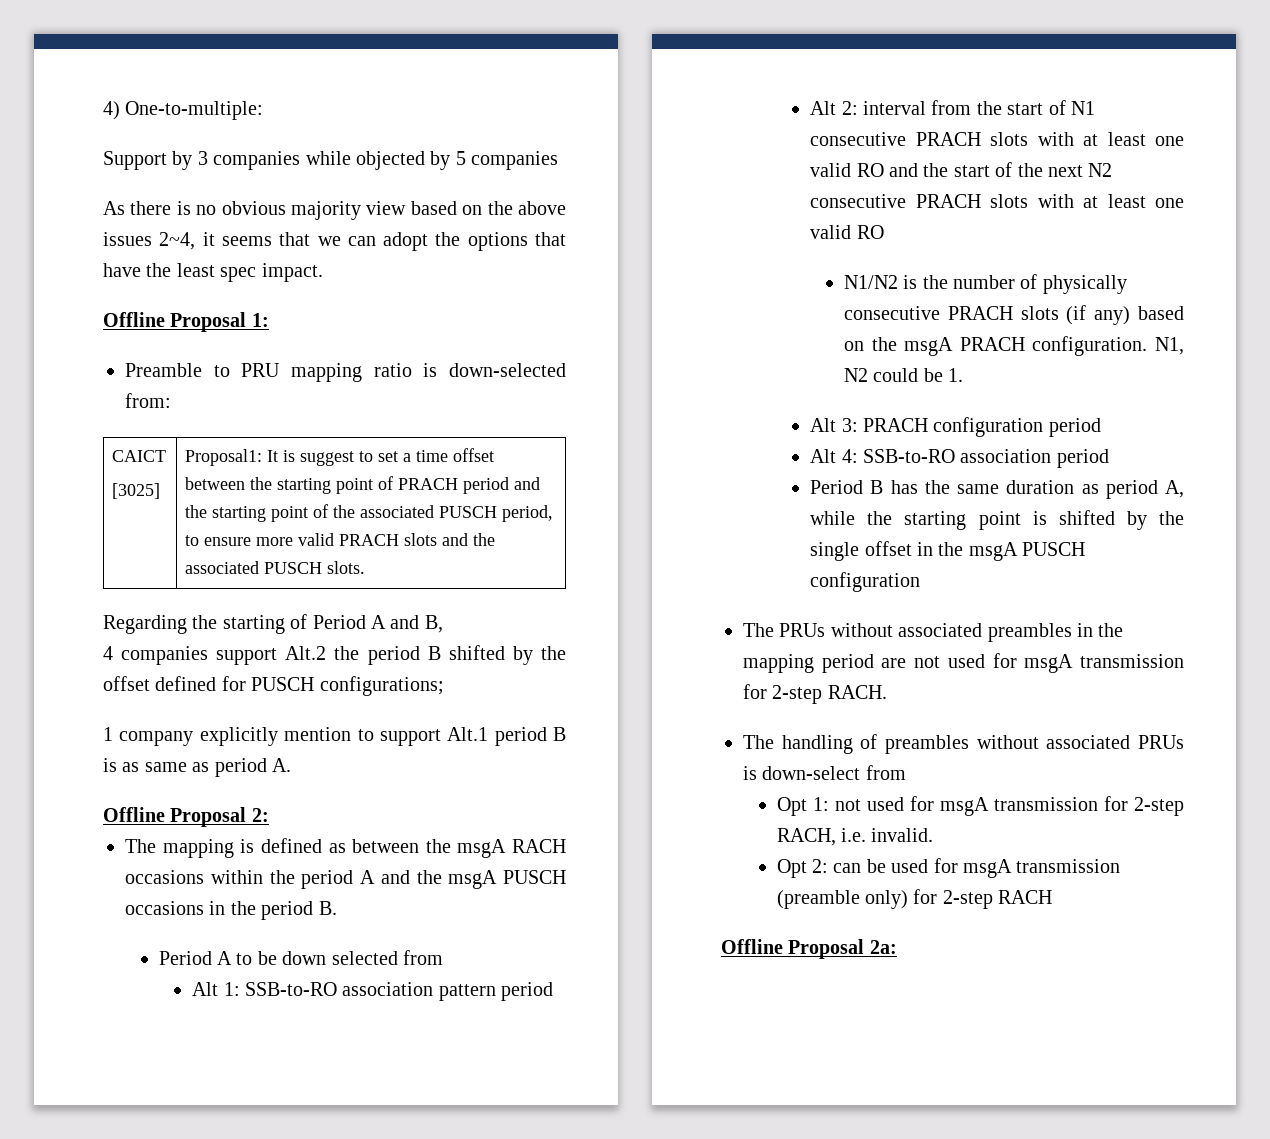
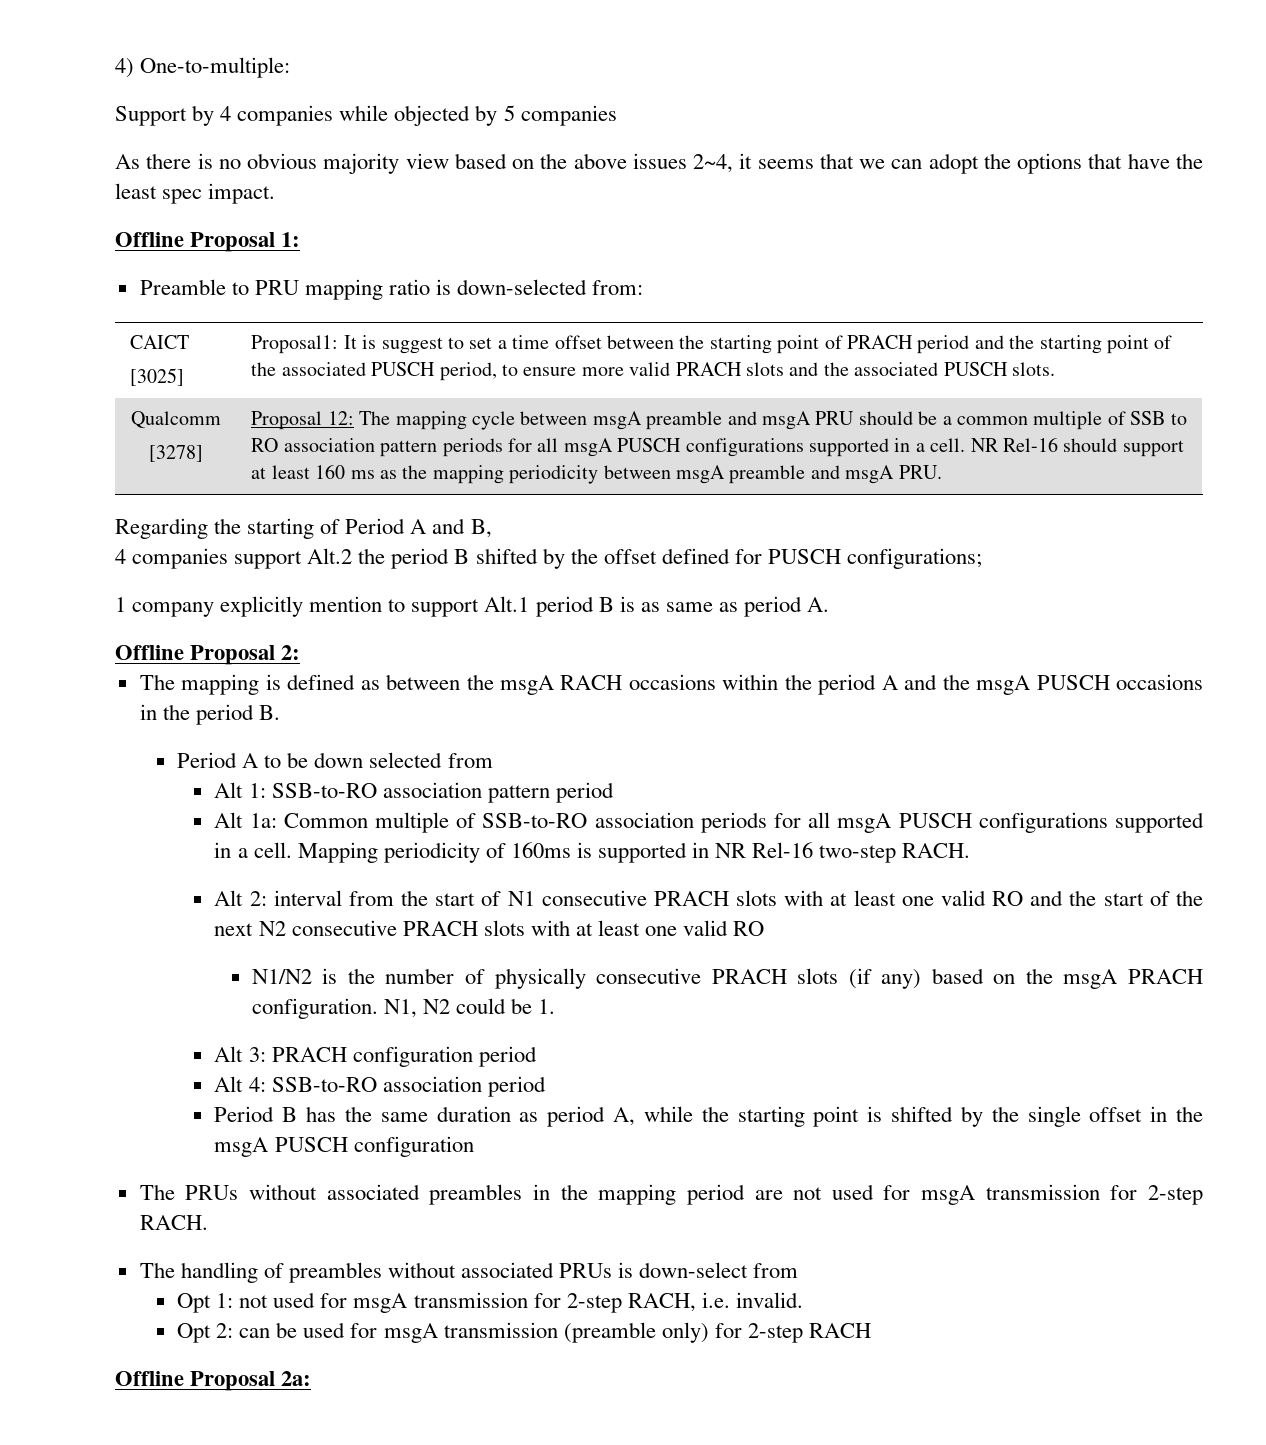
[197,151,208,165] 3 -> [220,106,232,121] 4
(366, 567) none -> [131,411,221,429] [149,445,203,462] [251,411,1187,430] [251,437,1184,457] [251,464,942,484] // Qualcomm // [3278] | Proposal 12: The mapping cycle between msgA preamble and msgA PRU should be a common multiple of SSB to RO association pattern periods for all msgA PUSCH configurations supported in a cell. NR Rel-16 should support at least 160 ms as the mapping periodicity between msgA preamble and msgA PRU.
(554, 991) none -> [214,812,1205,833] [214,842,971,863] // Alt 1a: Common multiple of SSB-to-RO association periods for all msgA PUSCH configurations supported in a cell. Mapping periodicity of 160ms is supported in NR Rel-16 two-step RACH.

